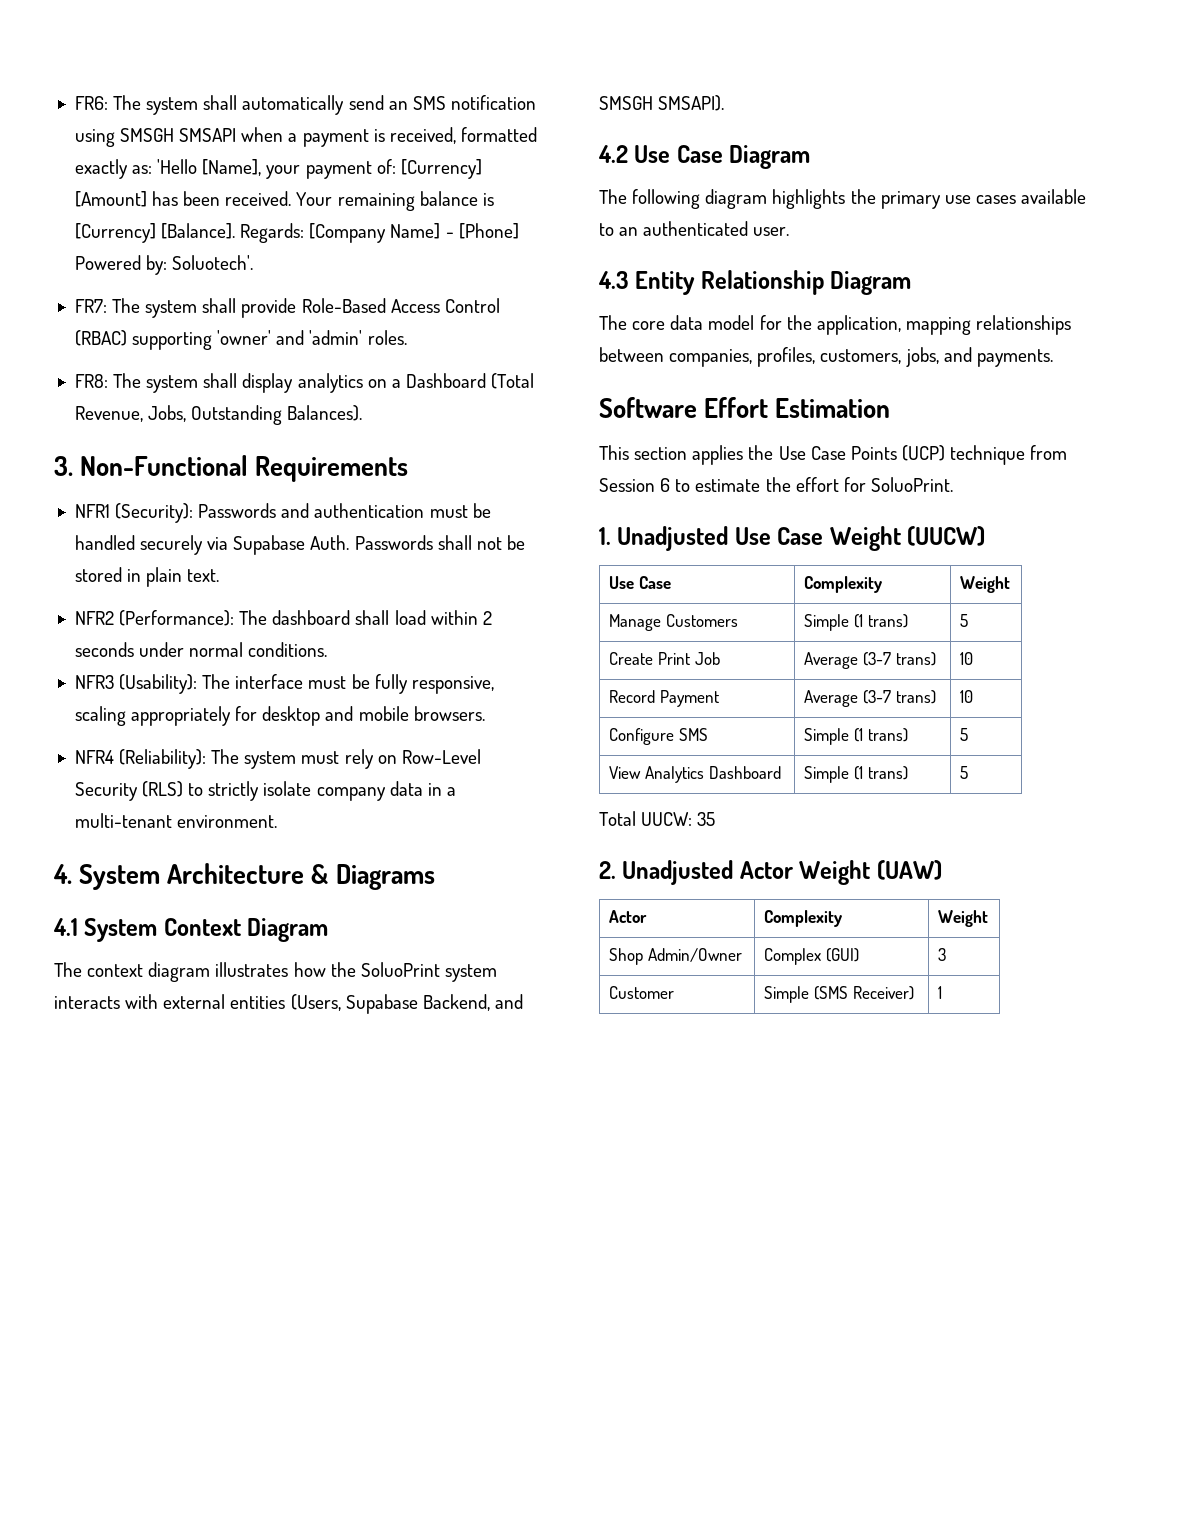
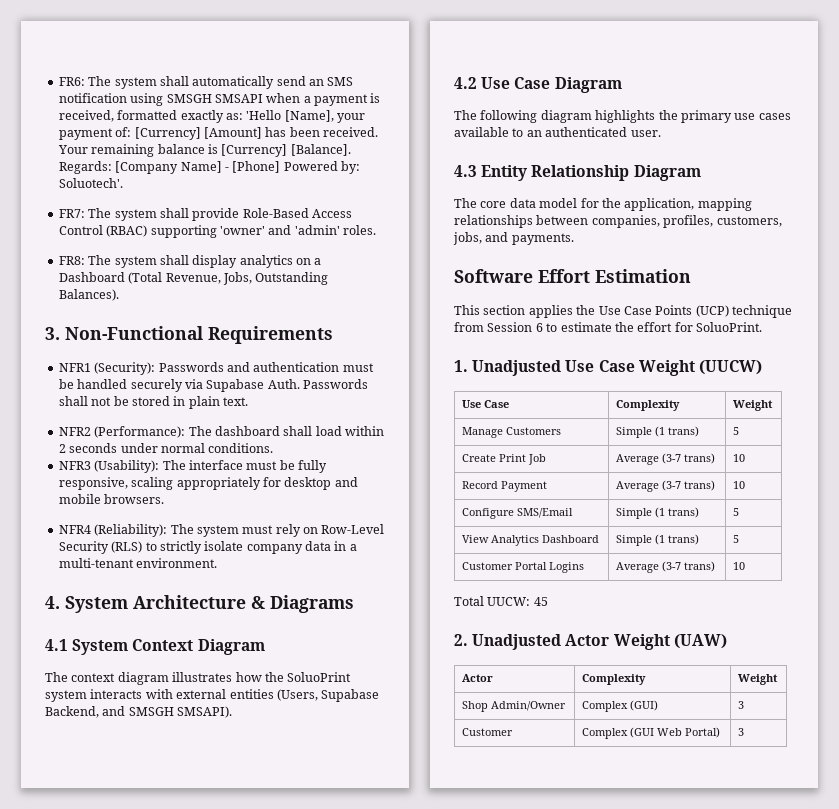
[678,728,708,741] SMS -> [516,508,573,518] SMS/Email
(969, 772) none -> [461,562,584,573] [615,561,715,573] [732,562,745,570] // Customer Portal Logins | Average (3-7 trans) | 10
[697,812,716,826] 35 -> [533,597,548,606] 45
[764,986,914,1003] [938,986,943,999] Simple (SMS Receiver) | 1 -> [581,727,720,739] [737,728,744,736] Complex (GUI Web Portal) | 3

